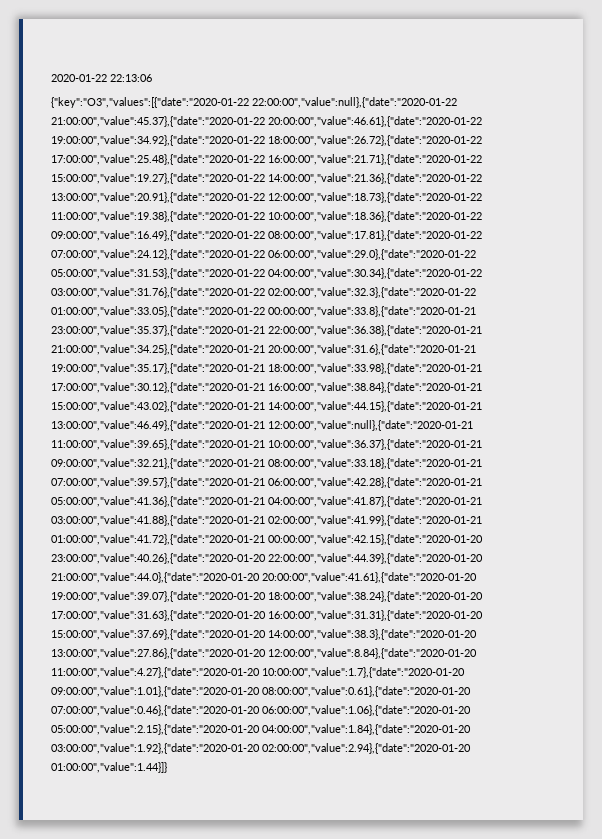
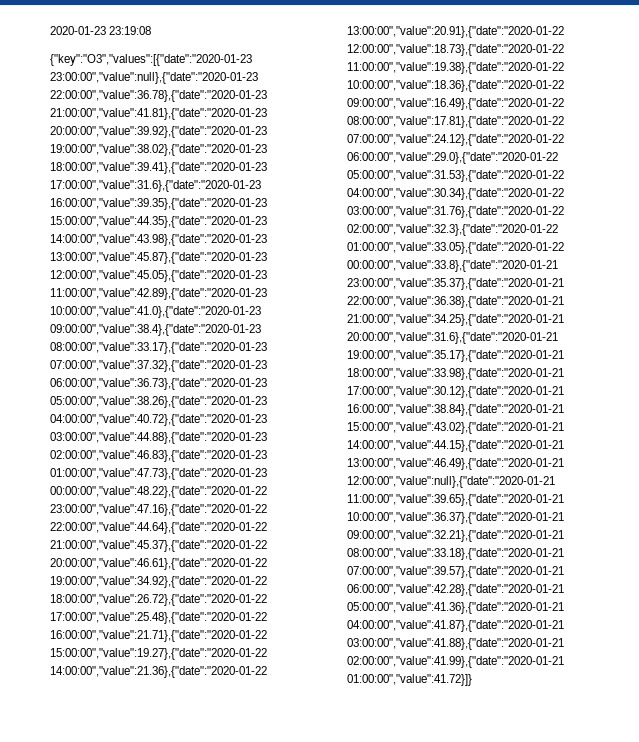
[51,74,152,82] [51,97,457,108] 2020-01-22 22:13:06 // {"key":"O3","values":[{"date":"2020-01-22 22:00:00","value":null},{"date":"2020-01-22 -> [50,26,152,35] [50,54,252,66] [50,72,258,84] [50,90,267,102] [50,108,267,120] [50,126,267,138] [50,144,267,156] [50,162,267,174] [50,180,261,192] [50,198,267,210] [50,216,267,228] [50,234,267,246] [50,252,267,264] [50,270,267,282] [50,288,267,300] [50,306,261,318] [50,324,261,336] [50,342,267,354] [50,360,267,372] [50,378,267,390] [50,396,267,408] [50,414,267,426] [50,432,267,444] [50,450,267,462] [50,468,267,480] [50,486,267,498] [50,504,267,516] [50,522,267,534] 2020-01-23 23:19:08 // {"key":"O3","values":[{"date":"2020-01-23 23:00:00","value":null},{"date":"2020-01-23 22:00:00","value":36.78},{"date":"2020-01-23 21:00:00","value":41.81},{"date":"2020-01-23 20:00:00","value":39.92},{"date":"2020-01-23 19:00:00","value":38.02},{"date":"2020-01-23 18:00:00","value":39.41},{"date":"2020-01-23 17:00:00","value":31.6},{"date":"2020-01-23 16:00:00","value":39.35},{"date":"2020-01-23 15:00:00","value":44.35},{"date":"2020-01-23 14:00:00","value":43.98},{"date":"2020-01-23 13:00:00","value":45.87},{"date":"2020-01-23 12:00:00","value":45.05},{"date":"2020-01-23 11:00:00","value":42.89},{"date":"2020-01-23 10:00:00","value":41.0},{"date":"2020-01-23 09:00:00","value":38.4},{"date":"2020-01-23 08:00:00","value":33.17},{"date":"2020-01-23 07:00:00","value":37.32},{"date":"2020-01-23 06:00:00","value":36.73},{"date":"2020-01-23 05:00:00","value":38.26},{"date":"2020-01-23 04:00:00","value":40.72},{"date":"2020-01-23 03:00:00","value":44.88},{"date":"2020-01-23 02:00:00","value":46.83},{"date":"2020-01-23 01:00:00","value":47.73},{"date":"2020-01-23 00:00:00","value":48.22},{"date":"2020-01-22 23:00:00","value":47.16},{"date":"2020-01-22 22:00:00","value":44.64},{"date":"2020-01-22
[51,534,483,545] [51,553,483,564] [51,572,477,583] [51,591,483,602] [51,610,483,621] [51,629,477,640] [51,648,477,659] [51,667,465,678] [51,686,471,697] [51,705,471,716] [51,724,471,735] [51,743,471,754] [51,762,167,773] 01:00:00","value":41.72},{"date":"2020-01-21 00:00:00","value":42.15},{"date":"2020-01-20 23:00:00","value":40.26},{"date":"2020-01-20 22:00:00","value":44.39},{"date":"2020-01-20 21:00:00","value":44.0},{"date":"2020-01-20 20:00:00","value":41.61},{"date":"2020-01-20 19:00:00","value":39.07},{"date":"2020-01-20 18:00:00","value":38.24},{"date":"2020-01-20 17:00:00","value":31.63},{"date":"2020-01-20 16:00:00","value":31.31},{"date":"2020-01-20 15:00:00","value":37.69},{"date":"2020-01-20 14:00:00","value":38.3},{"date":"2020-01-20 13:00:00","value":27.86},{"date":"2020-01-20 12:00:00","value":8.84},{"date":"2020-01-20 11:00:00","value":4.27},{"date":"2020-01-20 10:00:00","value":1.7},{"date":"2020-01-20 09:00:00","value":1.01},{"date":"2020-01-20 08:00:00","value":0.61},{"date":"2020-01-20 07:00:00","value":0.46},{"date":"2020-01-20 06:00:00","value":1.06},{"date":"2020-01-20 05:00:00","value":2.15},{"date":"2020-01-20 04:00:00","value":1.84},{"date":"2020-01-20 03:00:00","value":1.92},{"date":"2020-01-20 02:00:00","value":2.94},{"date":"2020-01-20 01:00:00","value":1.44}]} -> [347,674,472,686] 01:00:00","value":41.72}]}

